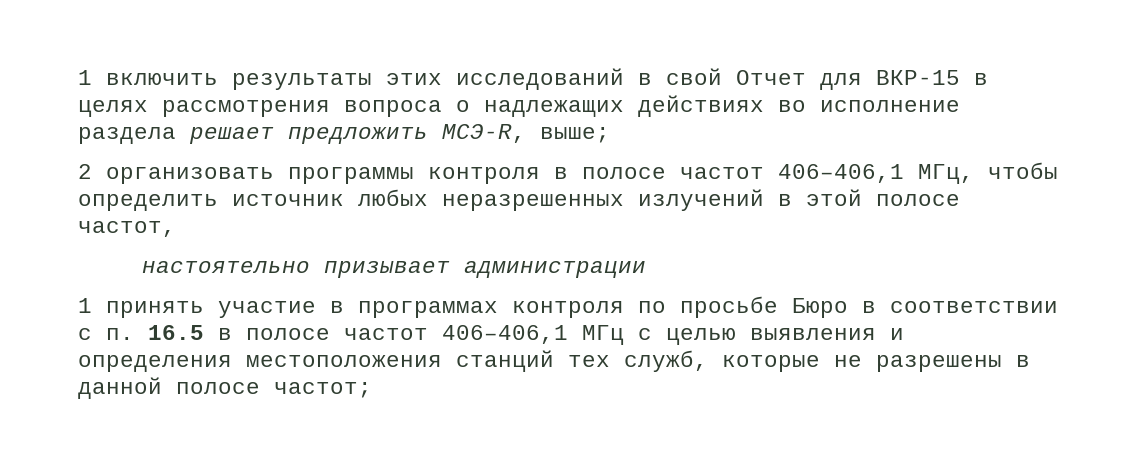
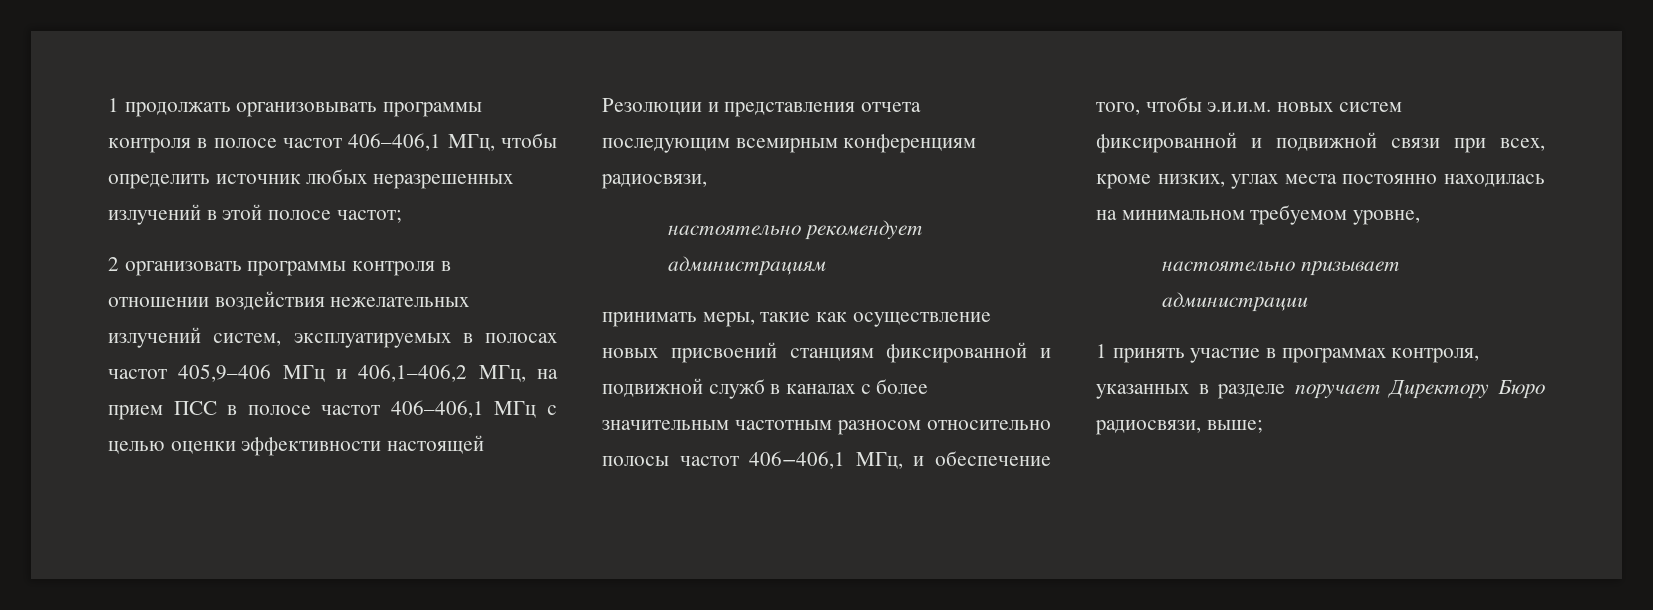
[78,68,988,90] [78,95,960,117] [78,124,610,144] [78,164,274,184] 1 включить результаты этих исследований в свой Отчет для ВКР-15 в целях рассмотрения вопроса о надлежащих действиях во исполнение раздела решает предложить МСЭ-R, выше; // 2 организовать -> [108,98,378,117] 1 продолжать организовывать
[78,221,176,237] частот, -> [336,210,402,223] [108,257,451,276] [108,291,470,310] [108,327,557,348] [108,364,558,382] [108,400,557,420] [108,435,485,456] [602,98,922,117] [602,134,977,153] [601,174,707,189] [668,220,923,240] [668,256,827,276] [602,312,991,327] [602,342,1051,363] [602,378,929,399] [602,420,1051,435] [602,451,1051,469] [1096,97,1402,115] [1096,132,1545,153] [1096,174,1545,189] [1096,205,1421,225] частот; // 2 организовать программы контроля в отношении воздействия нежелательных излучений систем, эксплуатируемых в полосах частот 405,9–406 MГц и 406,1–406,2 MГц, на прием ПСС в полосе частот 406–406,1 MГц с целью оценки эффективности настоящей Резолюции и представления отчета последующим всемирным конференциям радиосвязи, // настоятельно рекомендует администрациям // принимать меры, такие как осуществление новых присвоений станциям фиксированной и подвижной служб в каналах с более значительным частотным разносом относительно полосы частот 406−406,1 MГц, и обеспечение того, чтобы э.и.и.м. новых систем фиксированной и подвижной связи при всех, кроме низких, углах места постоянно находилась на минимальном требуемом уровне,
[512,296,1058,318] [78,325,904,345] [78,350,1030,372] [78,377,372,399] контроля по просьбе Бюро в соответствии с п. 16.5 в полосе частот 406–406,1 МГц с целью выявления и определения местоположения станций тех служб, которые не разрешены в данной полосе частот; -> [1391,348,1480,363] [1096,380,1545,399] [1095,420,1263,435] контроля, указанных в разделе поручает Директору Бюро радиосвязи, выше;

